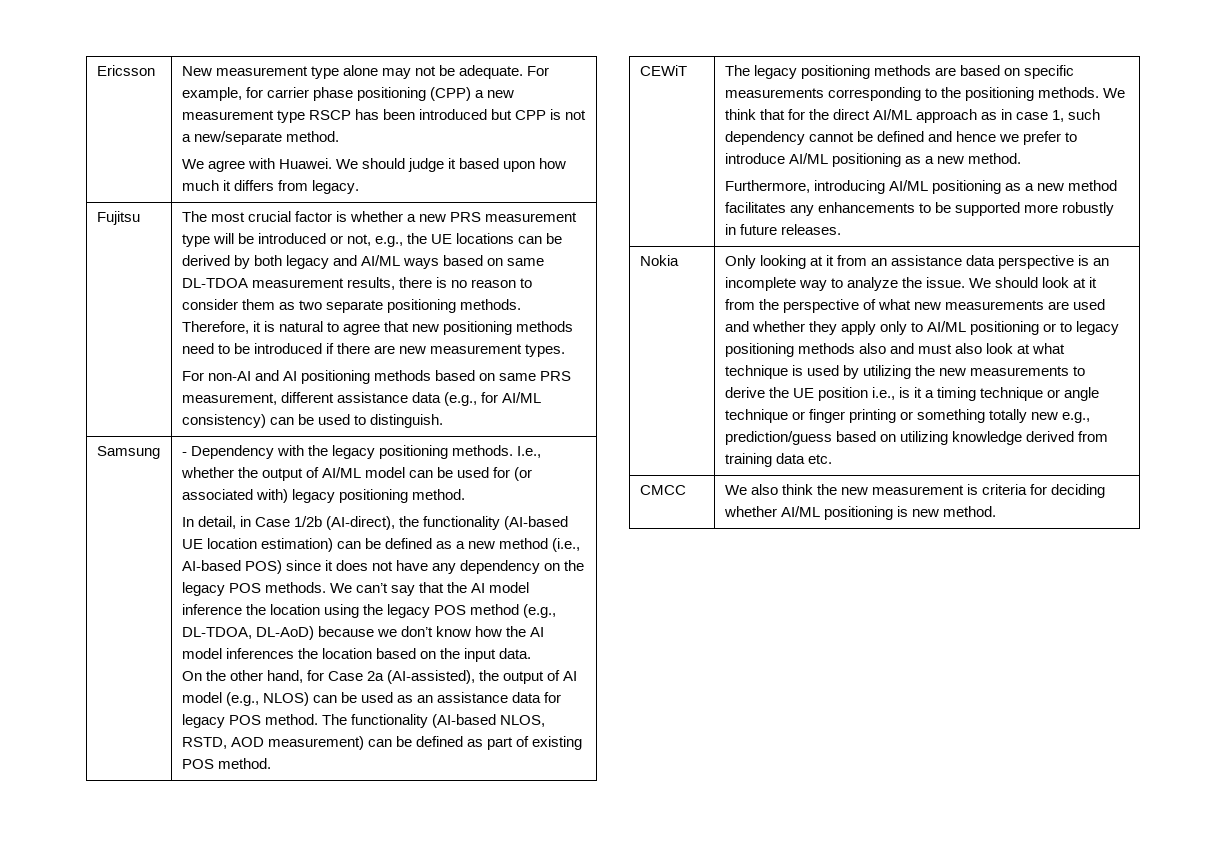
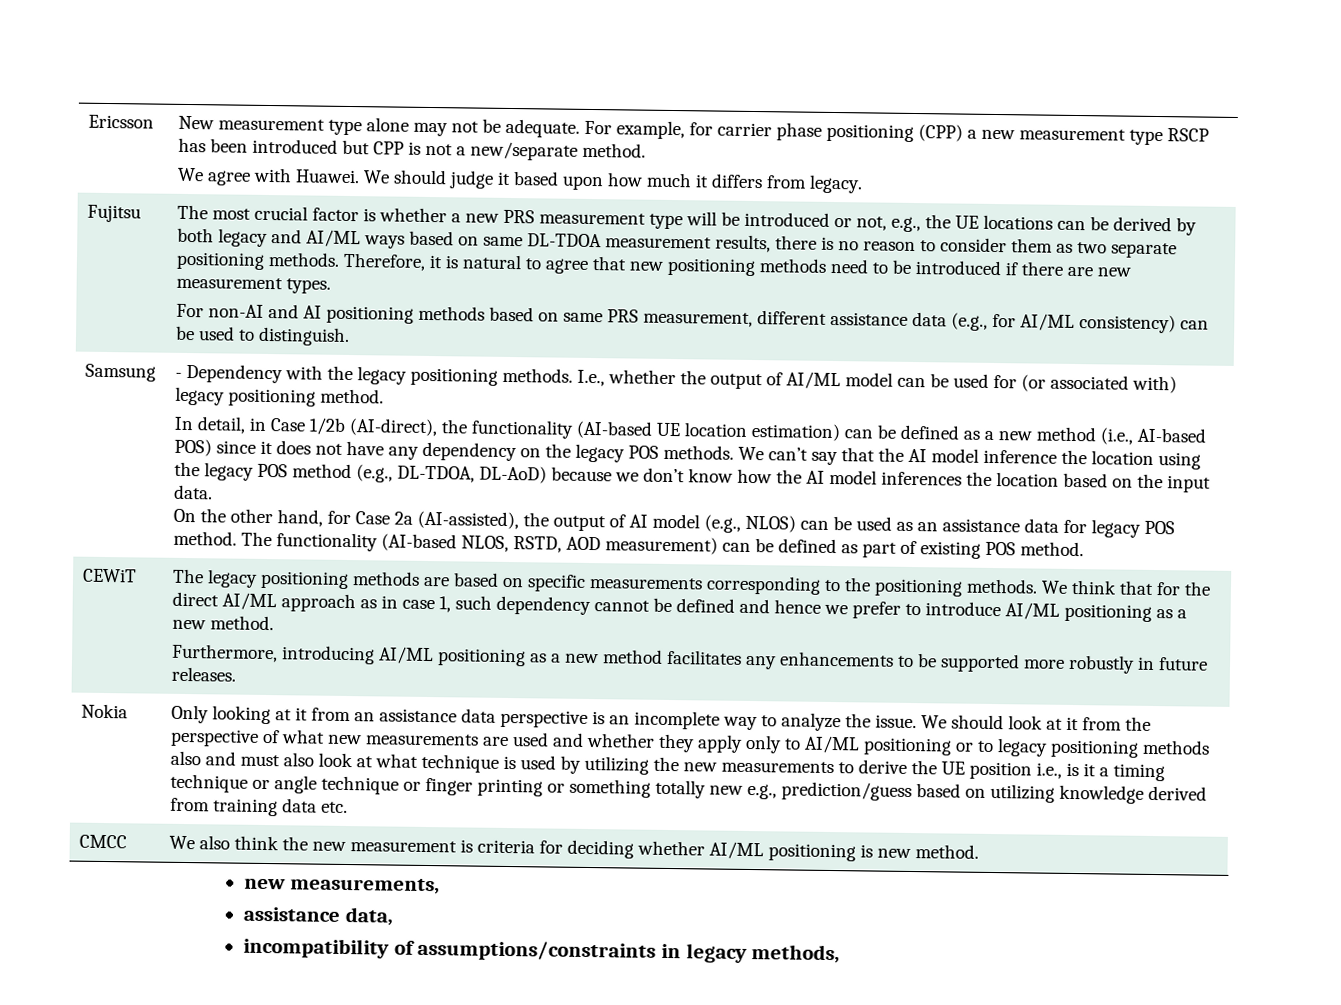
(997, 511) none -> [244,877,440,895] [243,906,393,926] [243,937,841,964] // new measurements, // assistance data, // incompatibility of assumptions/constraints in legacy methods,

